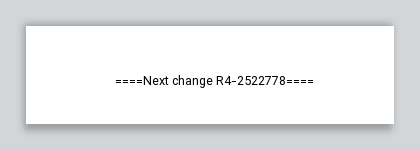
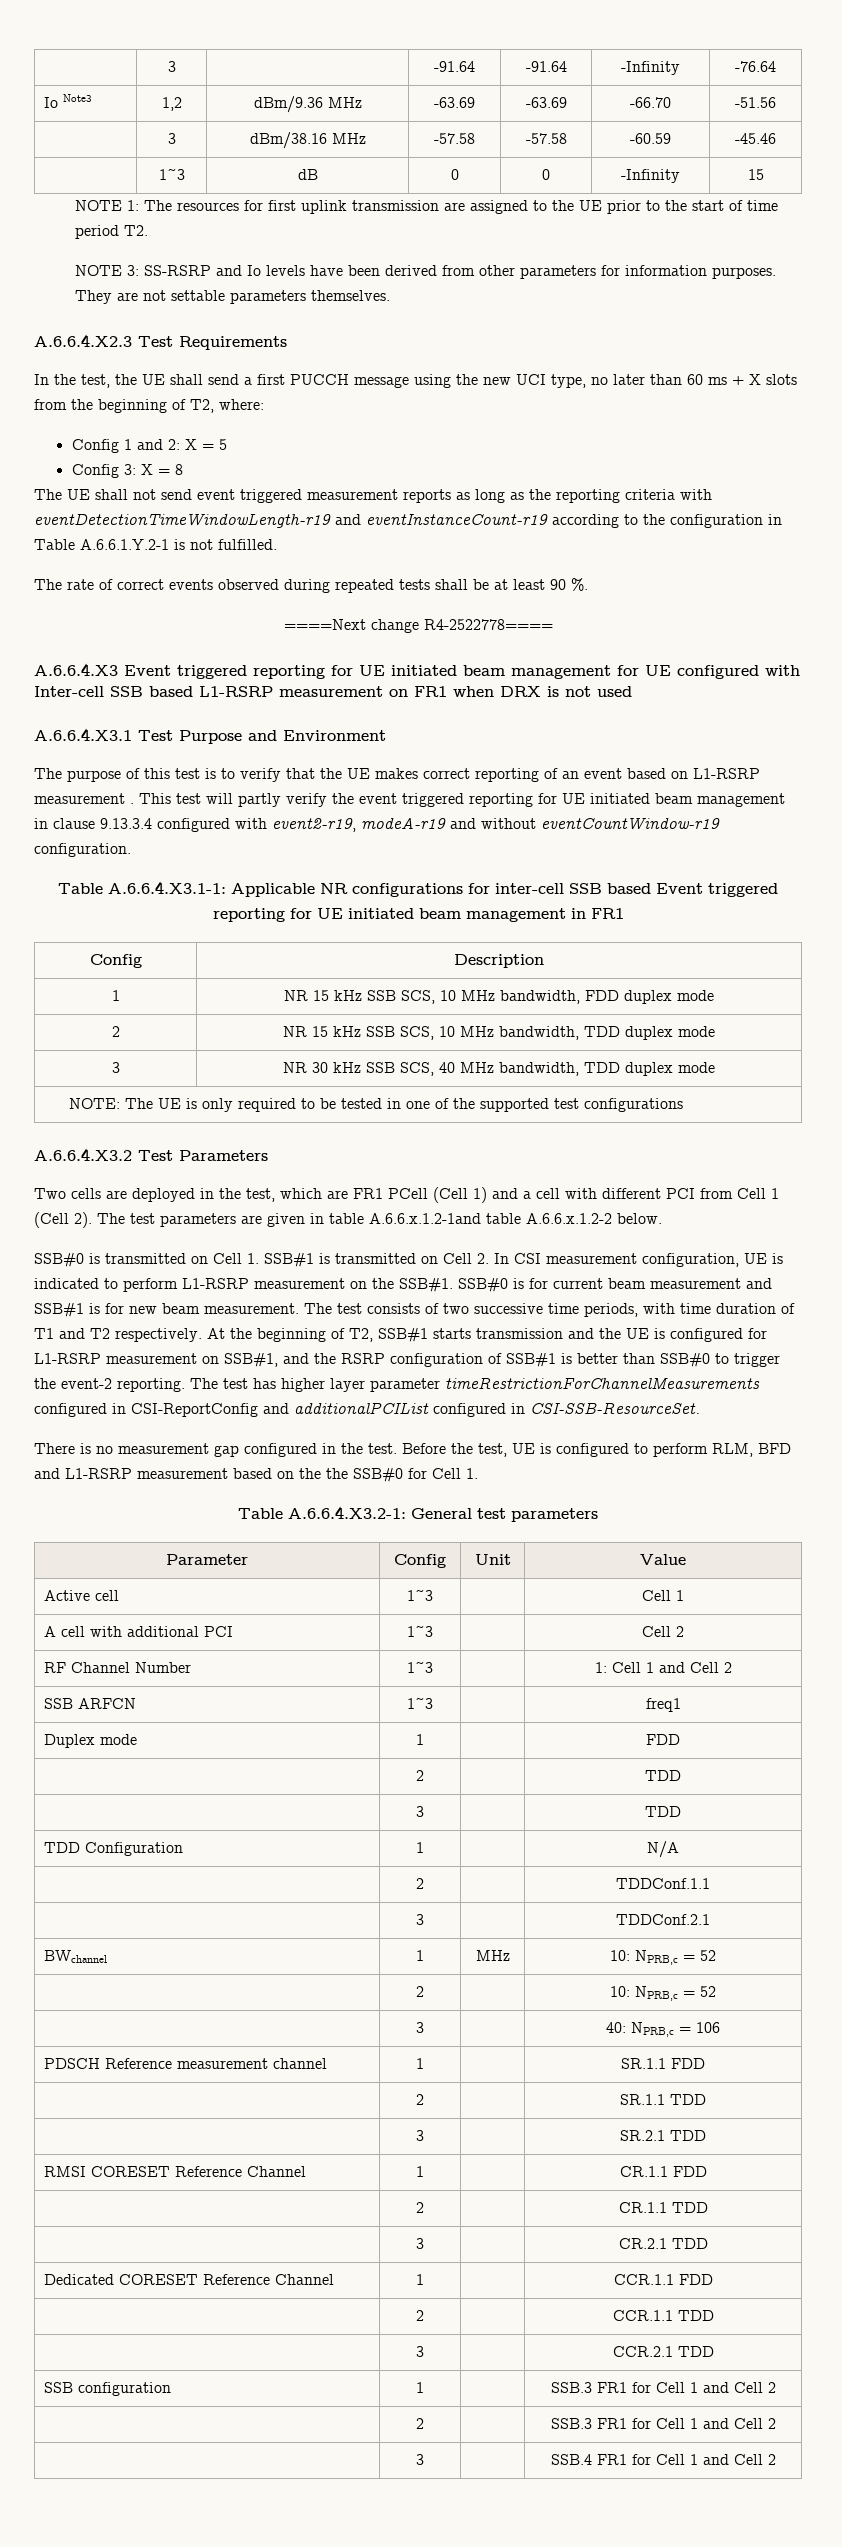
[114,75,315,88] ====Next change R4-2522778==== -> [167,61,176,72] [434,61,475,72] [525,61,567,72] [621,61,680,75] [735,61,776,72] [44,94,93,108] [161,97,182,111] [253,96,362,113] [434,97,475,108] [525,97,567,108] [630,97,671,108] [735,97,776,108] [167,133,176,144] [249,132,366,149] [434,133,475,144] [525,133,567,144] [630,133,671,144] [735,133,776,144] [158,168,185,180] [297,169,318,180] [450,169,459,180] [542,169,550,180] [621,169,680,183] [747,169,764,180] [74,200,778,214] [74,225,148,239] [74,265,776,279] [74,290,390,304] [34,334,287,350] [34,374,797,388] [34,399,264,413] [71,439,227,453] [71,464,183,478] [34,489,712,503] [34,513,782,528] [34,539,277,550] [34,578,588,593] [283,619,553,633] [34,663,800,679] [34,686,632,697] [34,728,386,744] [34,768,760,782] [34,793,785,807] [34,817,720,832] [34,843,131,857] [58,881,778,897] [212,908,624,922] [89,954,142,968] [454,954,544,968] [111,990,120,1001] [284,990,714,1004] [111,1026,120,1037] [283,1026,715,1040] [111,1062,120,1073] [283,1062,715,1076] [68,1098,683,1112] [34,1148,268,1161] [34,1187,779,1203] [34,1212,662,1228] [34,1253,783,1267] [34,1278,772,1292] [34,1303,795,1317] [34,1328,767,1342] [34,1353,780,1367] [34,1377,760,1392] [34,1402,700,1417] [34,1443,791,1457] [34,1468,478,1482] [238,1506,598,1522] [166,1554,248,1565] [394,1554,446,1568] [474,1554,511,1565] [640,1554,686,1565] [44,1590,120,1601] [407,1589,433,1601] [642,1590,684,1601] [44,1626,234,1637] [407,1625,433,1637] [642,1626,684,1637] [44,1662,192,1673] [407,1661,433,1673] [594,1662,732,1673] [44,1698,137,1709] [407,1697,433,1709] [645,1698,681,1712] [44,1734,138,1748] [416,1734,424,1745] [646,1734,680,1745] [416,1770,424,1781] [645,1770,681,1781] [416,1806,424,1817] [645,1806,681,1817] [44,1842,184,1856] [416,1842,424,1853] [647,1841,679,1858] [416,1878,424,1889] [616,1878,710,1889] [416,1914,424,1925] [616,1914,710,1925] [44,1950,108,1963] [416,1950,424,1961] [475,1950,510,1961] [610,1950,716,1965] [416,1986,424,1997] [610,1986,716,2001] [416,2022,424,2033] [606,2022,720,2037] [44,2058,328,2069] [416,2058,424,2069] [621,2058,705,2069] [416,2094,424,2105] [620,2094,706,2105] [416,2130,424,2141] [620,2130,706,2141] [44,2166,307,2177] [416,2166,424,2177] [619,2166,707,2177] [416,2202,424,2213] [618,2202,708,2213] [416,2238,424,2249] [618,2238,708,2249] [44,2274,335,2285] [416,2274,424,2285] [613,2274,713,2285] [416,2310,424,2321] [612,2310,714,2321] [416,2346,424,2357] [612,2346,714,2357] [44,2382,172,2396] [416,2382,424,2393] [550,2382,776,2393] [416,2418,424,2429] [550,2418,776,2429] [416,2454,424,2465] [550,2454,776,2465] | 3 | | -91.64 | -91.64 | -Infinity | -76.64 // Io Note3 | 1,2 | dBm/9.36 MHz | -63.69 | -63.69 | -66.70 | -51.56 // | 3 | dBm/38.16 MHz | -57.58 | -57.58 | -60.59 | -45.46 // | 1~3 | dB | 0 | 0 | -Infinity | 15 // NOTE 1: The resources for first uplink transmission are assigned to the UE prior to the start of time period T2. // NOTE 3: SS-RSRP and Io levels have been derived from other parameters for information purposes. They are not settable parameters themselves. // A.6.6.4.X2.3 Test Requirements // In the test, the UE shall send a first PUCCH message using the new UCI type, no later than 60 ms + X slots from the beginning of T2, where: // Config 1 and 2: X = 5 // Config 3: X = 8 // The UE shall not send event triggered measurement reports as long as the reporting criteria with eventDetectionTimeWindowLength-r19 and eventInstanceCount-r19 according to the configuration in Table A.6.6.1.Y.2-1 is not fulfilled. // The rate of correct events observed during repeated tests shall be at least 90 %. // ====Next change R4-2522778==== // A.6.6.4.X3 Event triggered reporting for UE initiated beam management for UE configured with Inter-cell SSB based L1-RSRP measurement on FR1 when DRX is not used // A.6.6.4.X3.1 Test Purpose and Environment // The purpose of this test is to verify that the UE makes correct reporting of an event based on L1-RSRP measurement . This test will partly verify the event triggered reporting for UE initiated beam management in clause 9.13.3.4 configured with event2-r19, modeA-r19 and without eventCountWindow-r19 configuration. // Table A.6.6.4.X3.1-1: Applicable NR configurations for inter-cell SSB based Event triggered reporting for UE initiated beam management in FR1 // Config | Description // 1 | NR 15 kHz SSB SCS, 10 MHz bandwidth, FDD duplex mode // 2 | NR 15 kHz SSB SCS, 10 MHz bandwidth, TDD duplex mode // 3 | NR 30 kHz SSB SCS, 40 MHz bandwidth, TDD duplex mode // NOTE: The UE is only required to be tested in one of the supported test configurations // A.6.6.4.X3.2 Test Parameters // Two cells are deployed in the test, which are FR1 PCell (Cell 1) and a cell with different PCI from Cell 1 (Cell 2). The test parameters are given in table A.6.6.x.1.2-1and table A.6.6.x.1.2-2 below. // SSB#0 is transmitted on Cell 1. SSB#1 is transmitted on Cell 2. In CSI measurement configuration, UE is indicated to perform L1-RSRP measurement on the SSB#1. SSB#0 is for current beam measurement and SSB#1 is for new beam measurement. The test consists of two successive time periods, with time duration of T1 and T2 respectively. At the beginning of T2, SSB#1 starts transmission and the UE is configured for L1-RSRP measurement on SSB#1, and the RSRP configuration of SSB#1 is better than SSB#0 to trigger the event-2 reporting. The test has higher layer parameter timeRestrictionForChannelMeasurements configured in CSI-ReportConfig and additionalPCIList configured in CSI-SSB-ResourceSet. // There is no measurement gap configured in the test. Before the test, UE is configured to perform RLM, BFD and L1-RSRP measurement based on the the SSB#0 for Cell 1. // Table A.6.6.4.X3.2-1: General test parameters // Parameter | Config | Unit | Value // Active cell | 1~3 | | Cell 1 // A cell with additional PCI | 1~3 | | Cell 2 // RF Channel Number | 1~3 | | 1: Cell 1 and Cell 2 // SSB ARFCN | 1~3 | | freq1 // Duplex mode | 1 | | FDD // | 2 | | TDD // | 3 | | TDD // TDD Configuration | 1 | | N/A // | 2 | | TDDConf.1.1 // | 3 | | TDDConf.2.1 // BWchannel | 1 | MHz | 10: NPRB,c = 52 // | 2 | | 10: NPRB,c = 52 // | 3 | | 40: NPRB,c = 106 // PDSCH Reference measurement channel | 1 | | SR.1.1 FDD // | 2 | | SR.1.1 TDD // | 3 | | SR.2.1 TDD // RMSI CORESET Reference Channel | 1 | | CR.1.1 FDD // | 2 | | CR.1.1 TDD // | 3 | | CR.2.1 TDD // Dedicated CORESET Reference Channel | 1 | | CCR.1.1 FDD // | 2 | | CCR.1.1 TDD // | 3 | | CCR.2.1 TDD // SSB configuration | 1 | | SSB.3 FR1 for Cell 1 and Cell 2 // | 2 | | SSB.3 FR1 for Cell 1 and Cell 2 // | 3 | | SSB.4 FR1 for Cell 1 and Cell 2

